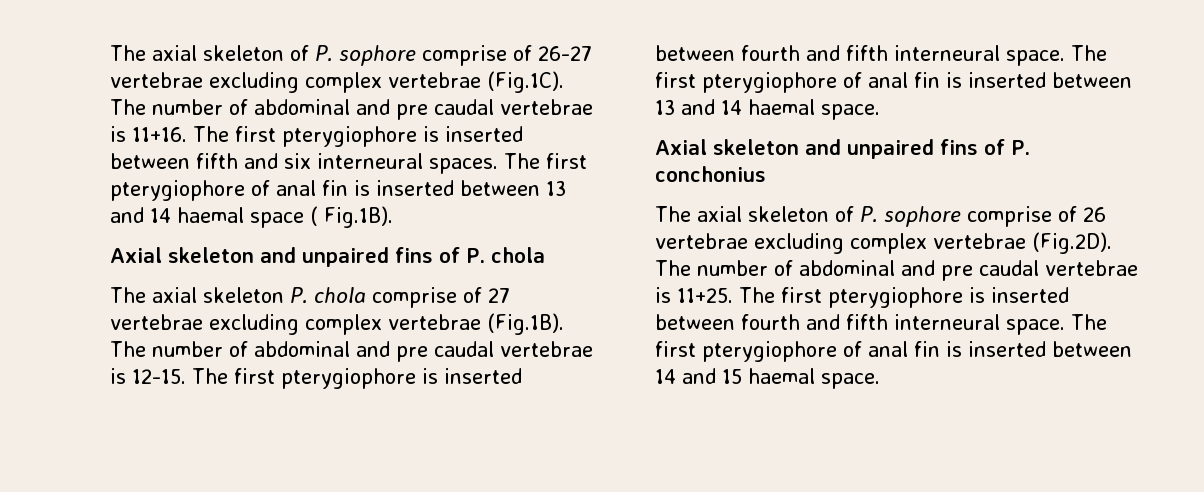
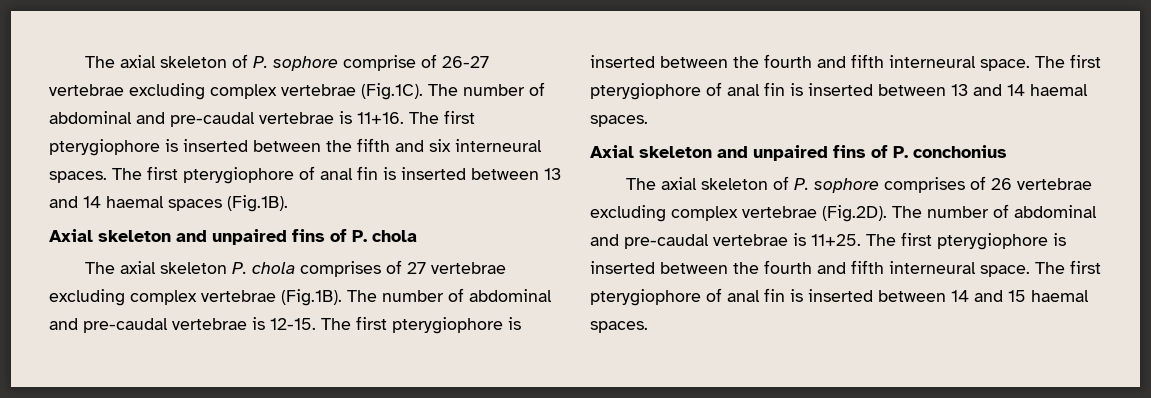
[396,99,494,120] pre caudal -> [170,112,255,127] pre-caudal
(190, 161) none -> [326,140,352,152] the
[250,206,393,228] space ( Fig.1B). -> [168,195,288,212] spaces (Fig.1B).
[371,287,457,308] comprise -> [299,261,381,277] comprises
[396,341,494,362] pre caudal -> [83,318,168,333] pre-caudal
(735, 53) none -> [733,56,759,68] the
[821,104,880,120] space. -> [590,115,648,127] spaces.
[966,206,1052,227] comprise -> [883,177,965,193] comprises
[941,260,1039,281] pre caudal -> [624,234,709,249] pre-caudal
(735, 322) none -> [733,262,759,274] the
[821,373,880,389] space. -> [590,321,648,333] spaces.

